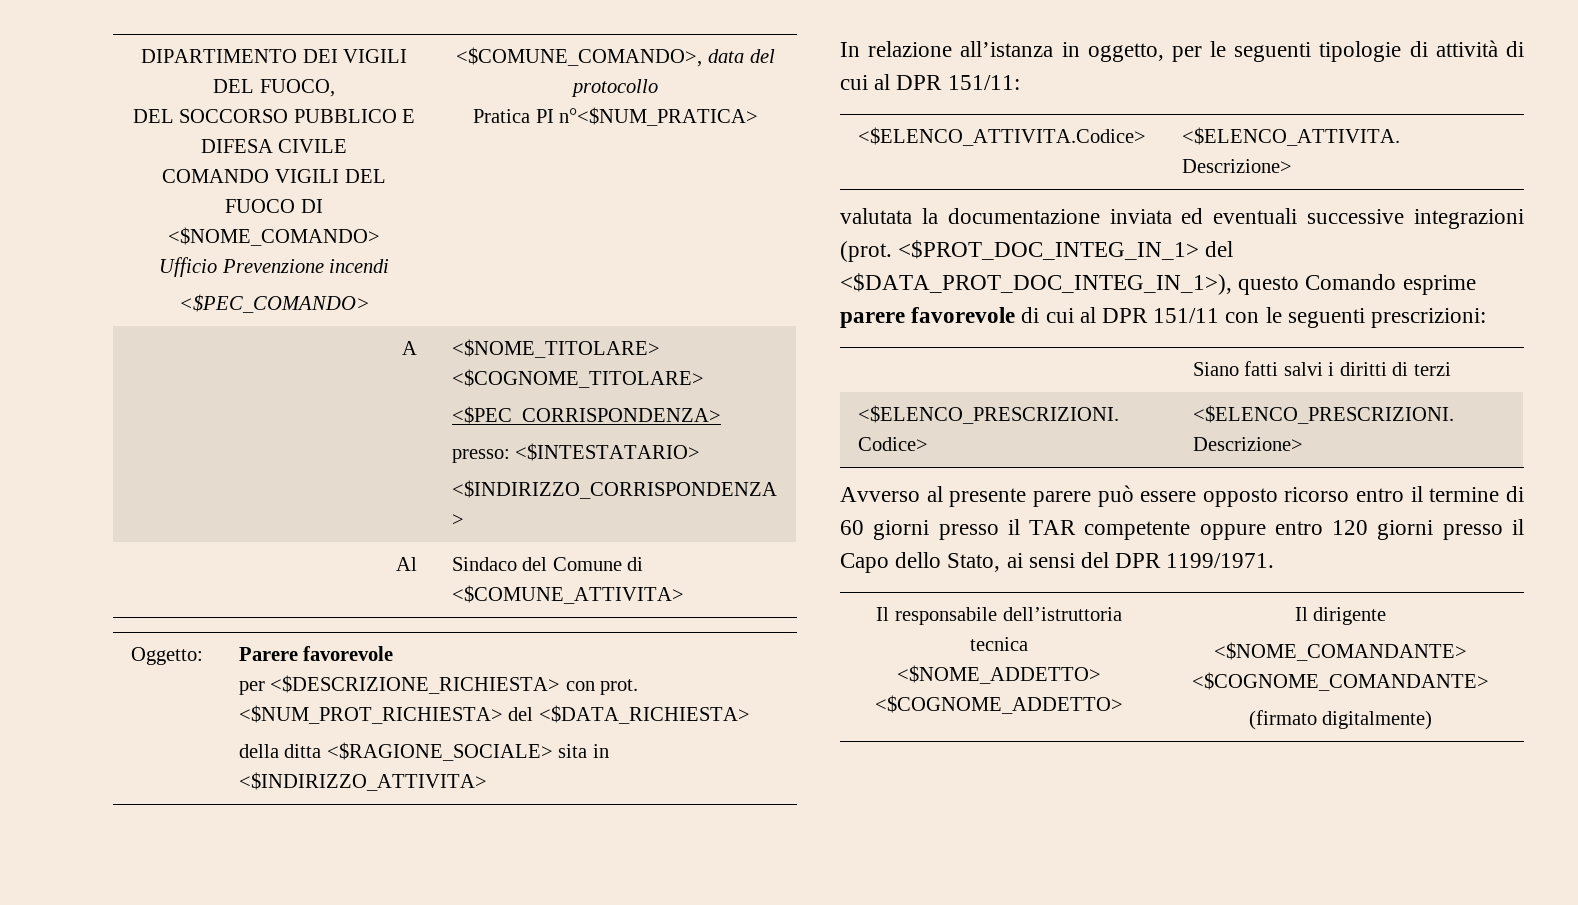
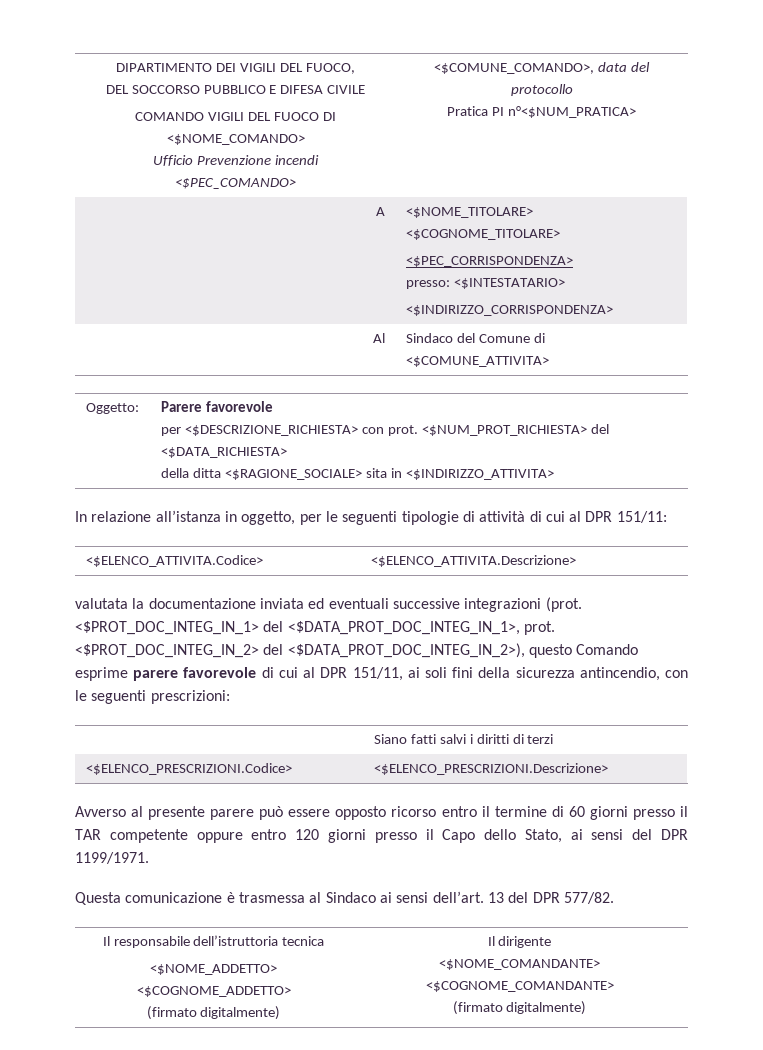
[840,273,1232,295] <$DATA_PROT_DOC_INTEG_IN_1>), -> [287,621,555,635] [75,643,525,658] <$DATA_PROT_DOC_INTEG_IN_1>, prot. <$PROT_DOC_INTEG_IN_2> del <$DATA_PROT_DOC_INTEG_IN_2>),
[1153,308,1220,323] 151/11 -> [352,667,660,681] 151/11, ai soli fini della sicurezza antincendio,
(1275, 560) none -> [75,891,614,905] // Questa comunicazione è trasmessa al Sindaco ai sensi dell’art. 13 del DPR 577/82.
(1123, 704) none -> [146,1006,281,1020] // (firmato digitalmente)

